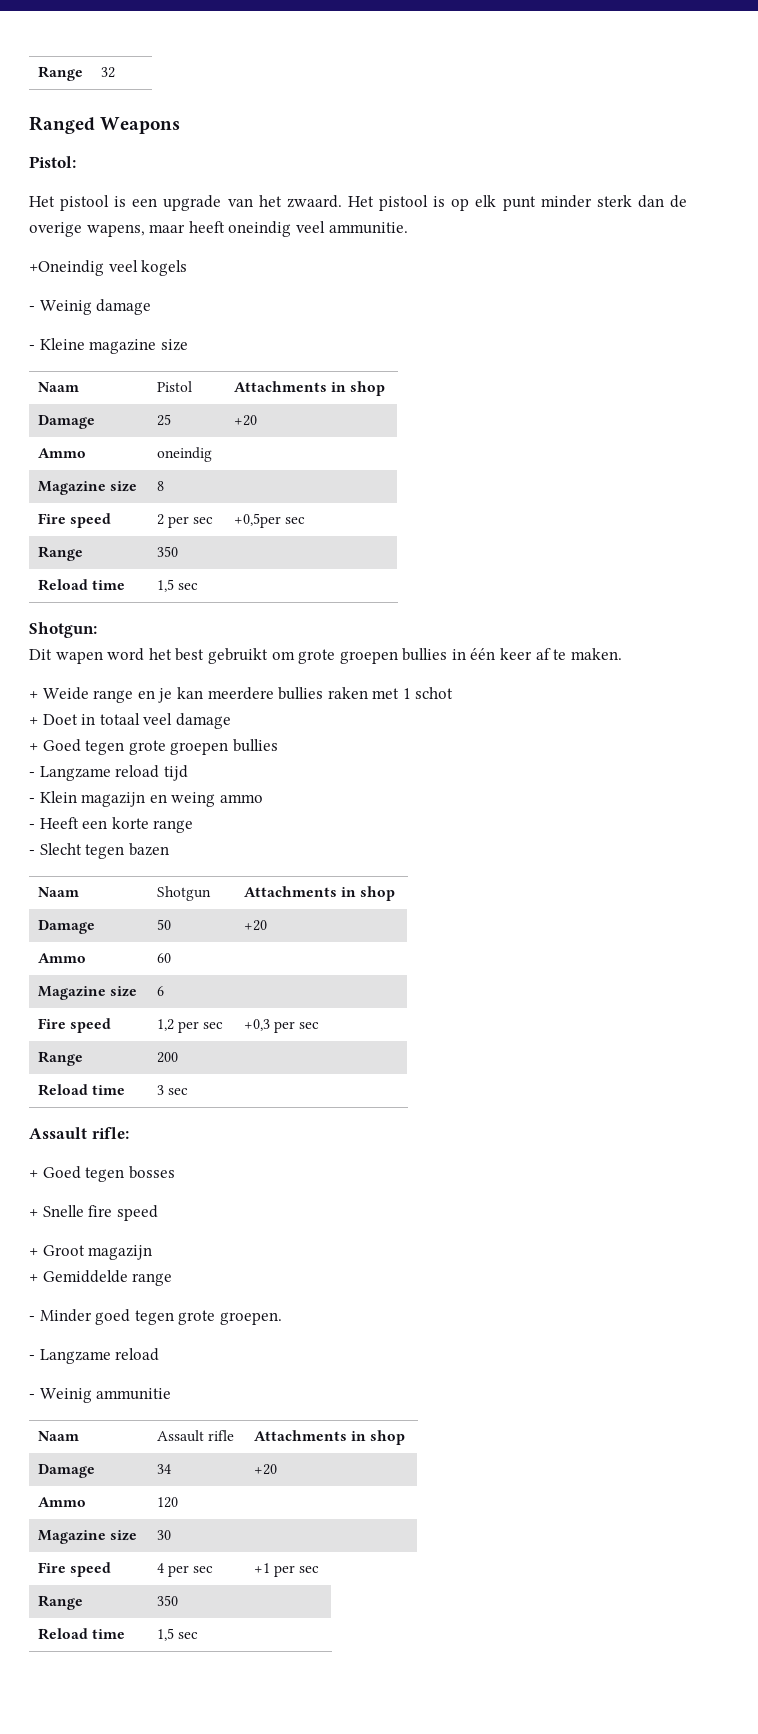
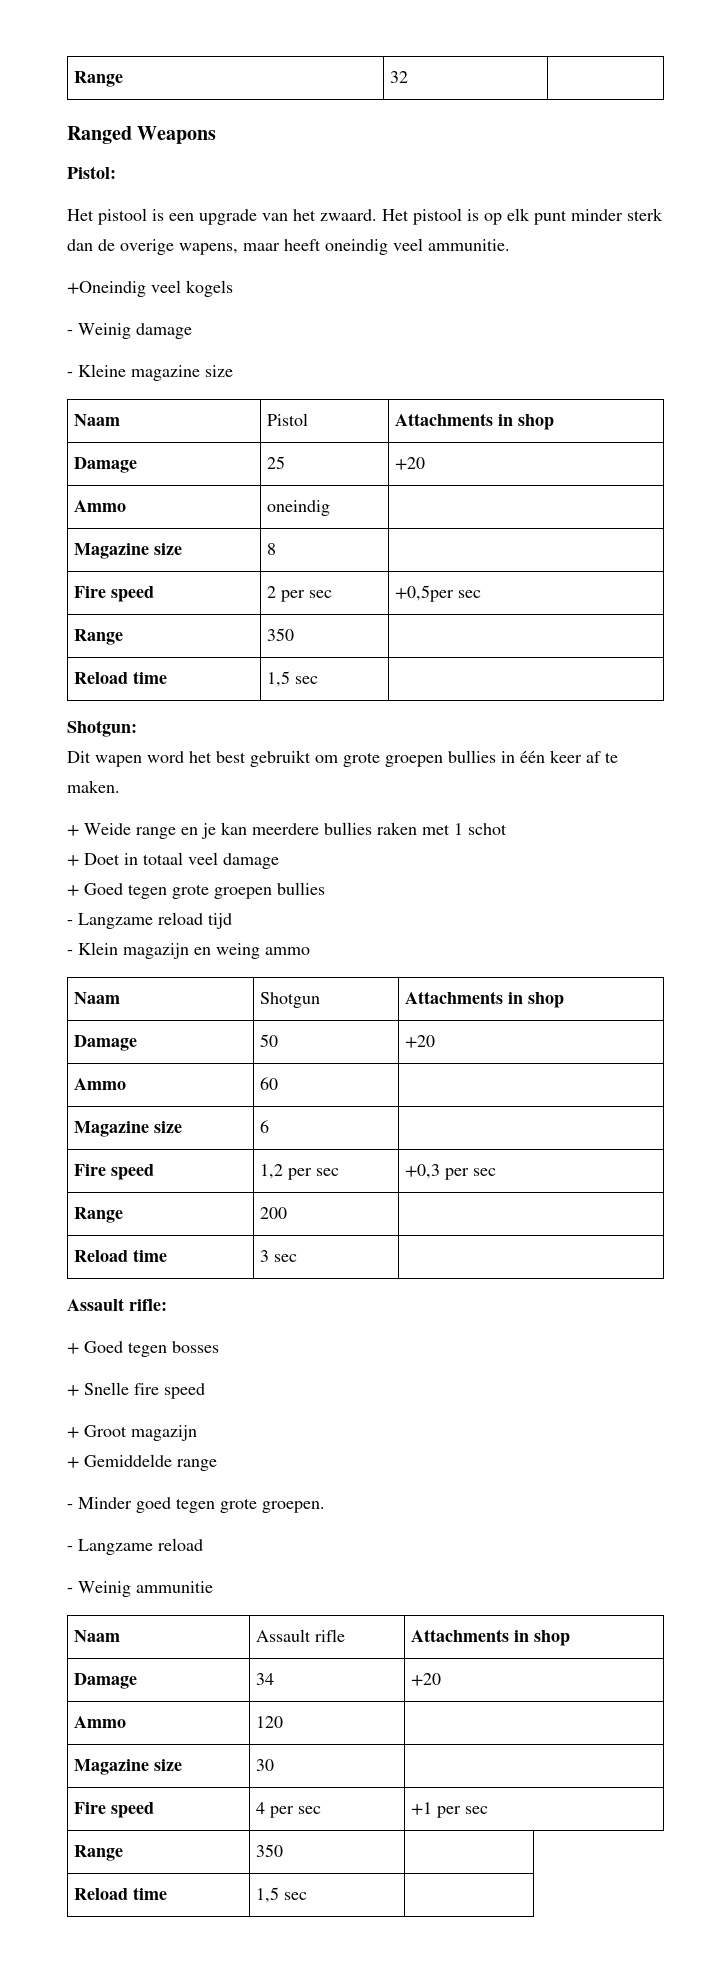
[29,817,194,833] [29,843,169,859] // - Heeft een korte range // - Slecht tegen bazen -> (310, 951) none

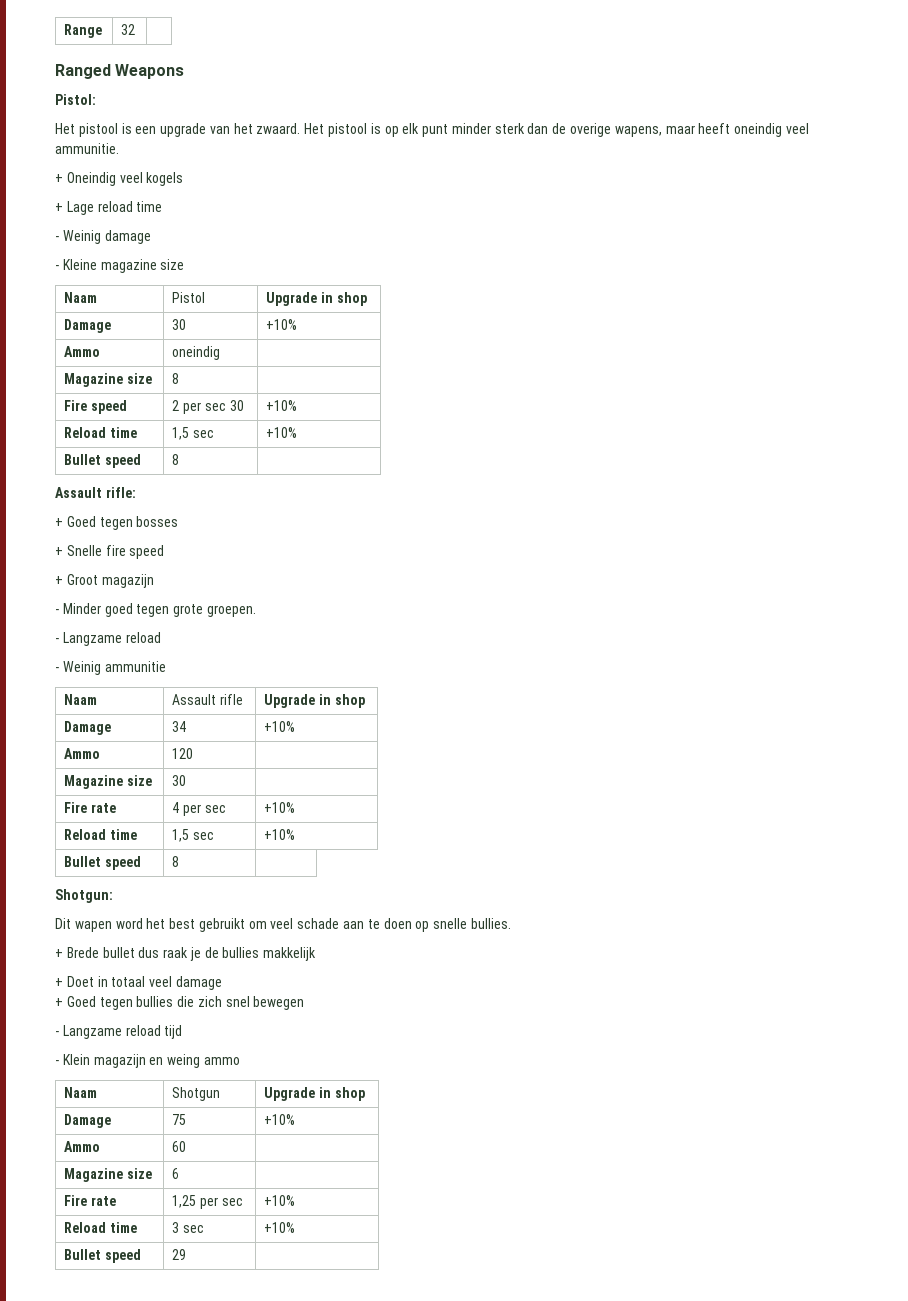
[67,281,146,297] +Oneindig -> [55,172,116,186] + Oneindig
(233, 288) none -> [55,201,163,215] // + Lage reload time
[395,413,555,430] [74,457,138,473] [267,456,286,469] [395,457,426,470] Attachments in shop // Damage | 25 | +20 -> [266,292,367,306] [64,319,112,333] [172,319,187,330] [266,319,298,330] Upgrade in shop // Damage | 30 | +10%
[395,585,482,602] [74,629,124,645] [267,628,295,641] [74,671,168,684] [267,671,319,687] [67,720,137,737] [67,750,618,767] [67,780,120,793] [67,822,507,839] [67,852,279,869] [67,882,325,899] [67,912,232,929] [67,942,310,959] [74,992,121,1004] [260,992,321,1008] [405,991,565,1008] [74,1035,138,1051] [260,1034,279,1047] [405,1035,436,1048] [74,1078,127,1090] [260,1077,279,1090] [74,1121,183,1137] [260,1120,270,1133] [74,1164,155,1180] [260,1164,340,1180] [405,1164,497,1180] [74,1207,124,1223] [260,1207,288,1219] [74,1249,168,1262] [260,1250,298,1262] | +0,5per sec // Range | 350 | // Reload time | 1,5 sec | // Shotgun: // Dit wapen word het best gebruikt om grote groepen bullies in één keer af te maken. // + Weide range en je kan meerdere bullies raken met 1 schot // + Doet in totaal veel damage // + Goed tegen grote groepen bullies // - Langzame reload tijd // - Klein magazijn en weing ammo // Naam | Shotgun | Attachments in shop // Damage | 50 | +20 // Ammo | 60 | // Magazine size | 6 | // Fire speed | 1,2 per sec | +0,3 per sec // Range | 200 | // Reload time | 3 sec -> [229,400,244,411] [266,400,298,411] [64,427,138,438] [172,427,215,440] [266,427,298,438] [64,454,142,468] [172,454,180,465] 30 | +10% // Reload time | 1,5 sec | +10% // Bullet speed | 8
[67,1454,217,1471] // + Gemiddelde range -> (154, 581) none
[411,1629,510,1642] Attachments -> [264,694,316,708] Upgrade
[411,1673,442,1686] +20 -> [264,721,296,732] +10%
[111,1802,155,1818] speed -> [91,803,117,813] rate
[411,1802,489,1818] [74,1845,124,1861] [256,1844,284,1857] [74,1887,168,1900] [256,1887,308,1903] +1 per sec // Range | 350 | // Reload time | 1,5 sec -> [264,802,296,813] [64,829,138,840] [172,829,215,842] [264,829,296,840] [64,856,142,870] [172,856,180,867] [55,889,113,903] [55,918,511,932] [55,947,317,961] [55,976,222,990] [55,996,305,1010] [55,1025,183,1039] [55,1054,240,1068] [64,1087,98,1098] [172,1087,221,1101] [264,1087,365,1101] [64,1114,112,1128] [172,1114,187,1125] [264,1114,296,1125] [64,1141,101,1152] [172,1141,187,1152] [64,1168,153,1182] [172,1168,180,1179] [64,1195,117,1206] [172,1195,243,1209] [264,1195,296,1206] [64,1222,138,1233] [172,1222,205,1233] [264,1222,296,1233] [64,1249,142,1263] [172,1249,187,1260] +10% // Reload time | 1,5 sec | +10% // Bullet speed | 8 | // Shotgun: // Dit wapen word het best gebruikt om veel schade aan te doen op snelle bullies. // + Brede bullet dus raak je de bullies makkelijk // + Doet in totaal veel damage // + Goed tegen bullies die zich snel bewegen // - Langzame reload tijd // - Klein magazijn en weing ammo // Naam | Shotgun | Upgrade in shop // Damage | 75 | +10% // Ammo | 60 | // Magazine size | 6 | // Fire rate | 1,25 per sec | +10% // Reload time | 3 sec | +10% // Bullet speed | 29

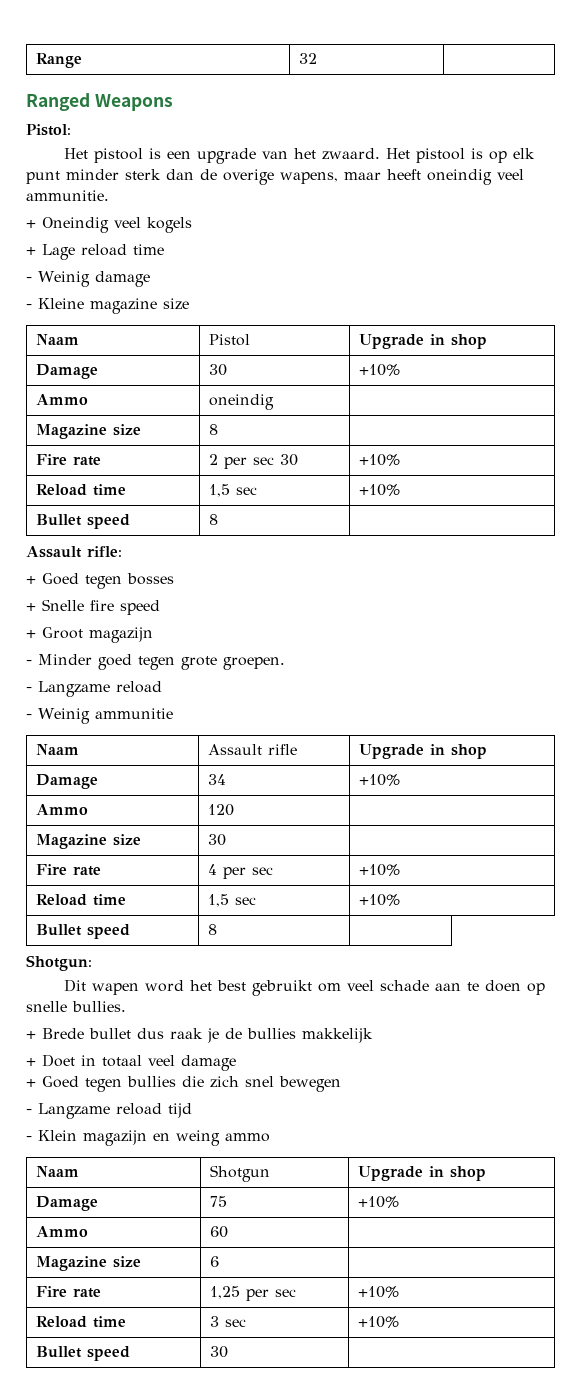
[91,400,128,414] speed -> [73,456,102,466] rate
[172,1249,187,1260] 29 -> [210,1346,229,1358] 30

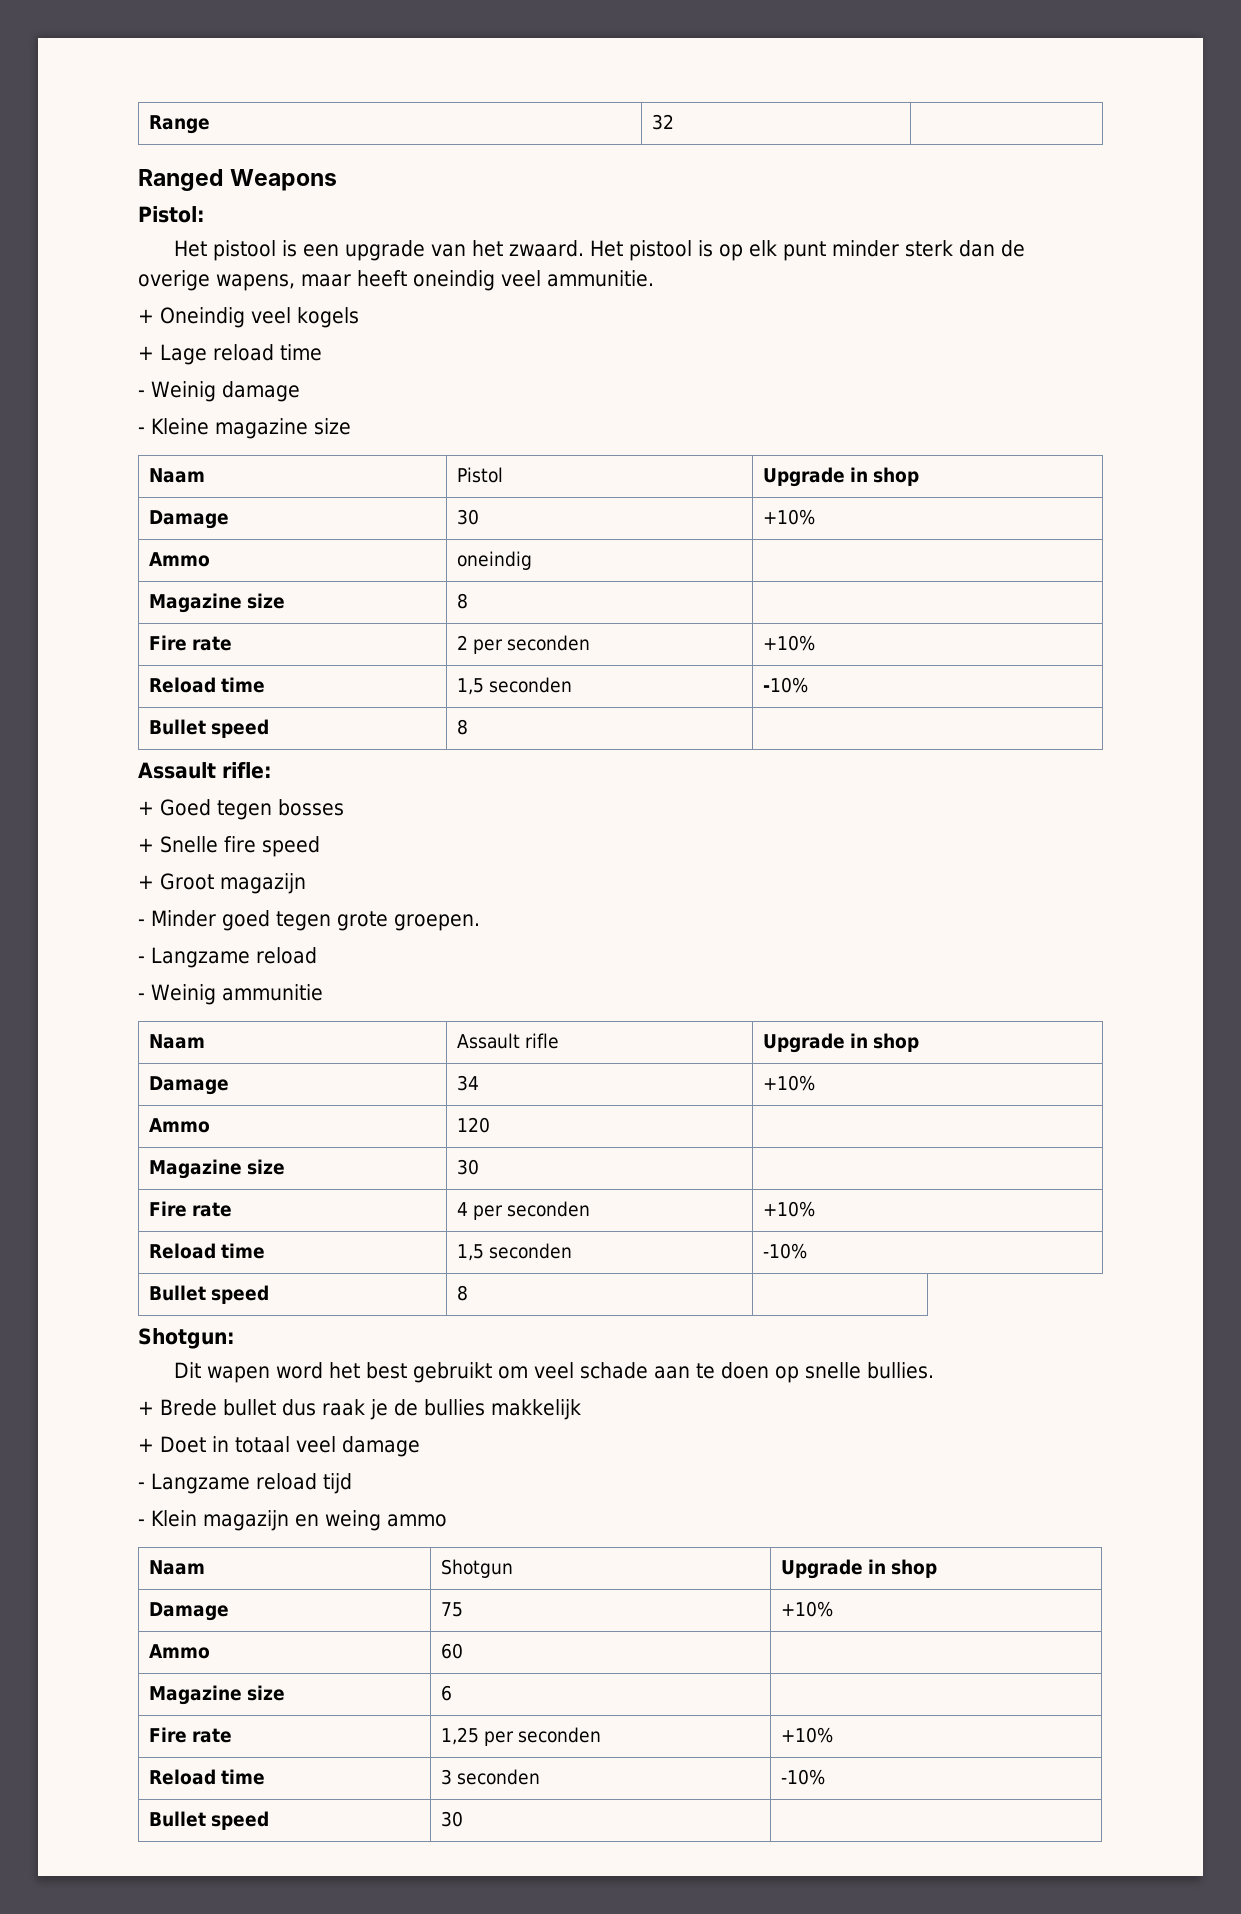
[253,454,299,466] [359,454,401,466] [36,484,127,496] [209,484,258,497] [359,484,401,496] sec 30 | +10% // Reload time | 1,5 sec | +10% -> [506,635,590,651] [762,635,815,651] [148,677,265,693] [456,677,572,695] [762,677,808,693] seconden | +10% // Reload time | 1,5 seconden | -10%
[252,867,274,875] [359,864,401,876] [36,894,127,906] [208,894,257,907] [359,894,401,906] sec | +10% // Reload time | 1,5 sec | +10% -> [506,1201,590,1217] [762,1201,815,1217] [148,1243,265,1259] [456,1243,572,1261] [762,1243,807,1259] seconden | +10% // Reload time | 1,5 seconden | -10%
[26,1076,341,1092] // + Goed tegen bullies die zich snel bewegen -> (420, 1446) none
[275,1289,297,1297] sec -> [517,1727,601,1743] seconden
[225,1319,247,1327] [358,1316,400,1328] sec | +10% -> [456,1769,540,1785] [780,1769,825,1785] seconden | -10%

